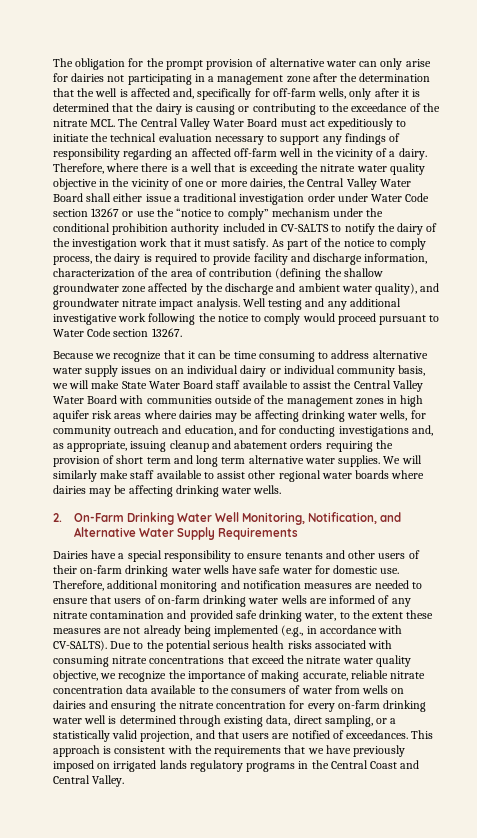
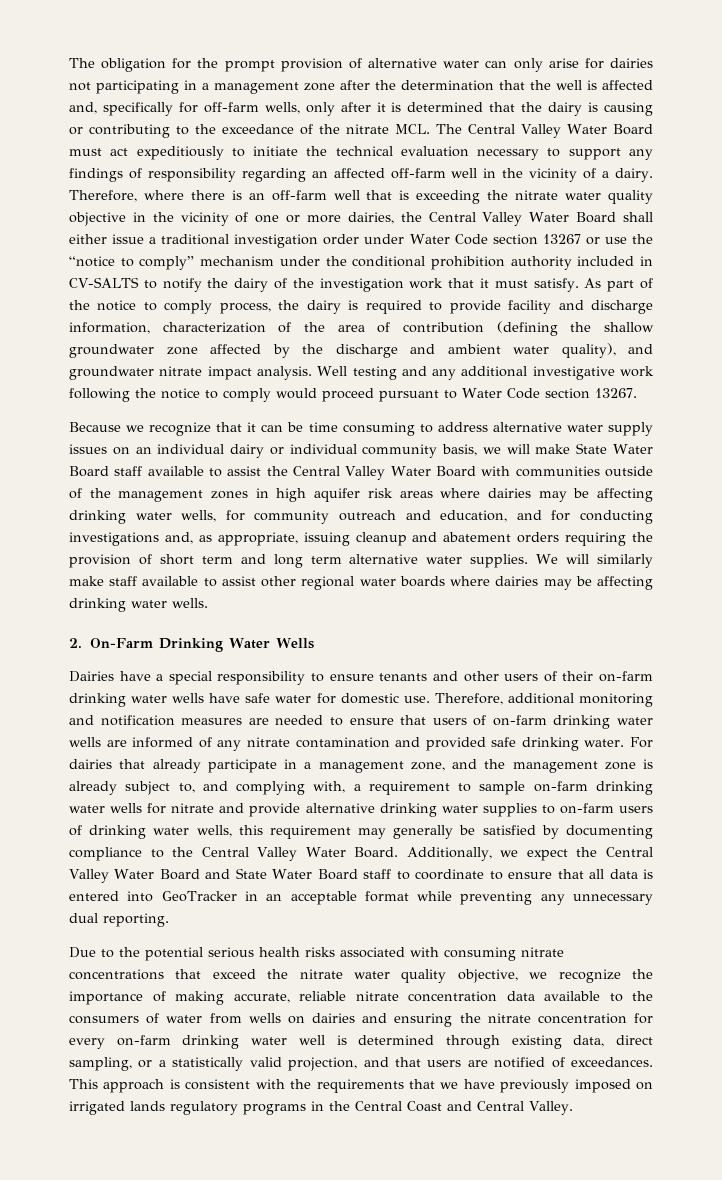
[181,166,188,172] a -> [248,190,327,201] an off-farm
[215,512,402,525] [73,527,299,540] Well Monitoring, Notification, and Alternative Water Supply Requirements -> [275,638,314,649] Wells
[304,610,434,621] [53,625,403,637] [53,640,107,651] water, to the extent these measures are not already being implemented (e.g., in accordance with CV-SALTS). -> [584,737,653,748] [69,759,653,773] [69,781,653,795] [69,803,653,817] [69,825,653,839] [69,847,654,861] [69,868,653,883] [69,891,653,905] [69,913,169,927] water. For dairies that already participate in a management zone, and the management zone is already subject to, and complying with, a requirement to sample on-farm drinking water wells for nitrate and provide alternative drinking water supplies to on-farm users of drinking water wells, this requirement may generally be satisfied by documenting compliance to the Central Valley Water Board. Additionally, we expect the Central Valley Water Board and State Water Board staff to coordinate to ensure that all data is entered into GeoTracker in an acceptable format while preventing any unnecessary dual reporting. //

